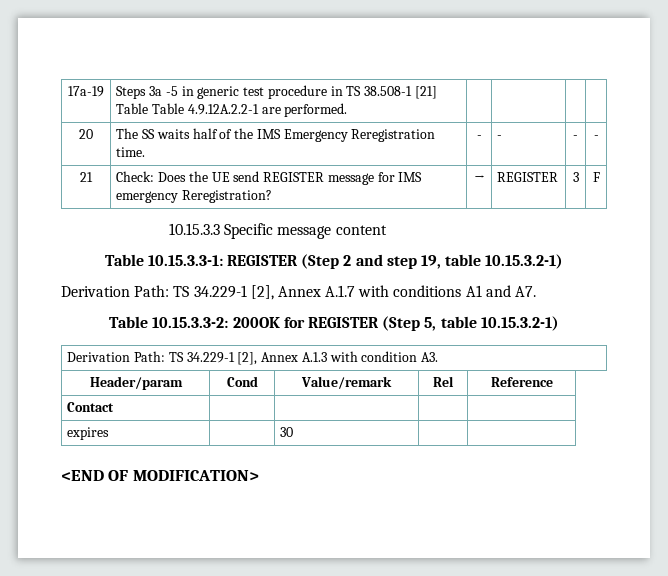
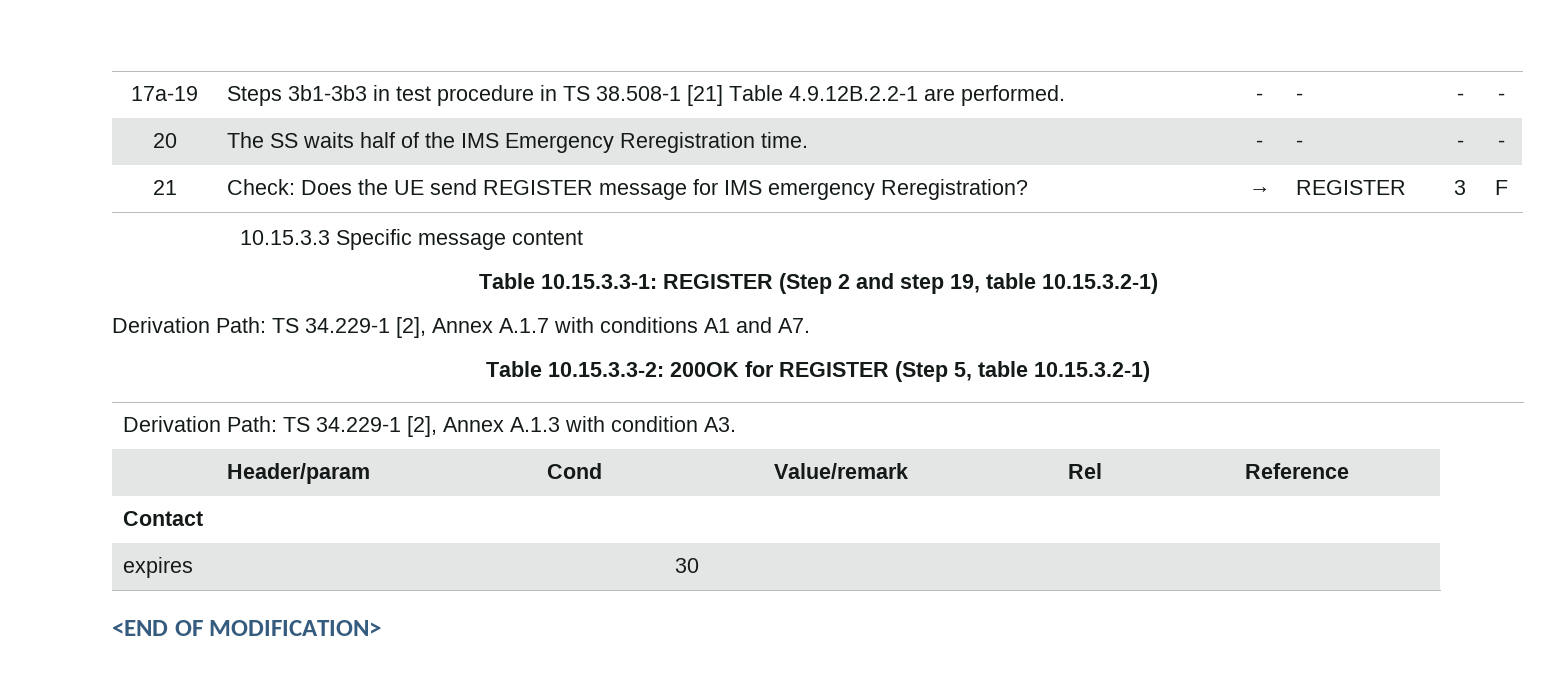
[148,86,240,99] 3a -5 in generic -> [288,85,391,101] 3b1-3b3 in
[151,103,259,115] Table 4.9.12A.2.2-1 -> [789,86,919,101] 4.9.12B.2.2-1
(348, 110) | | | -> [1256,93,1263,101] [1296,93,1304,101] [1456,93,1464,101] [1498,93,1505,101] - | - | - | -

